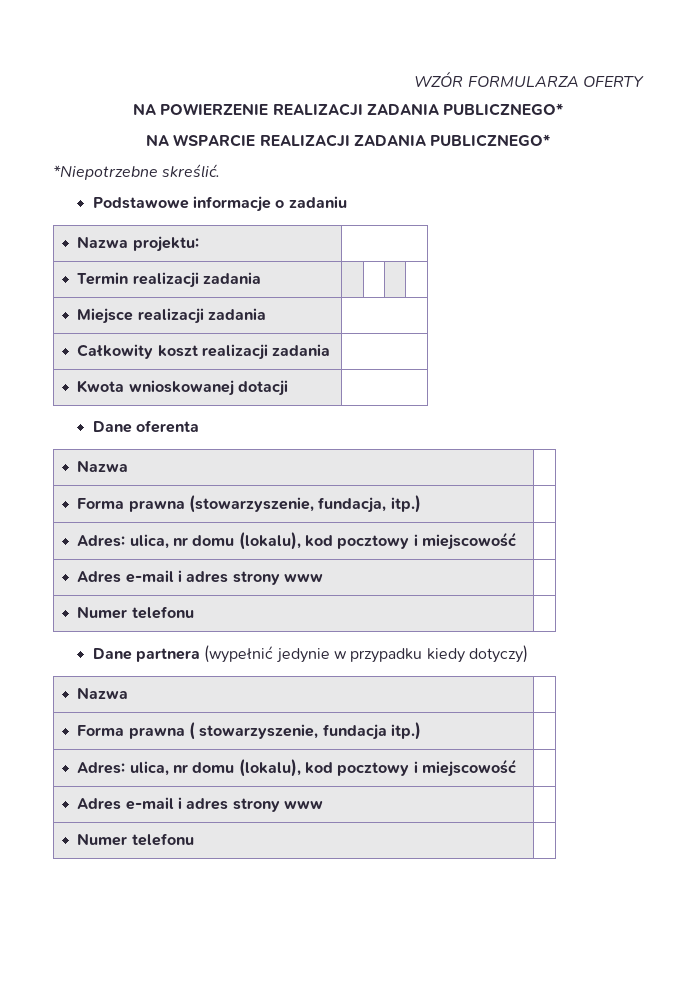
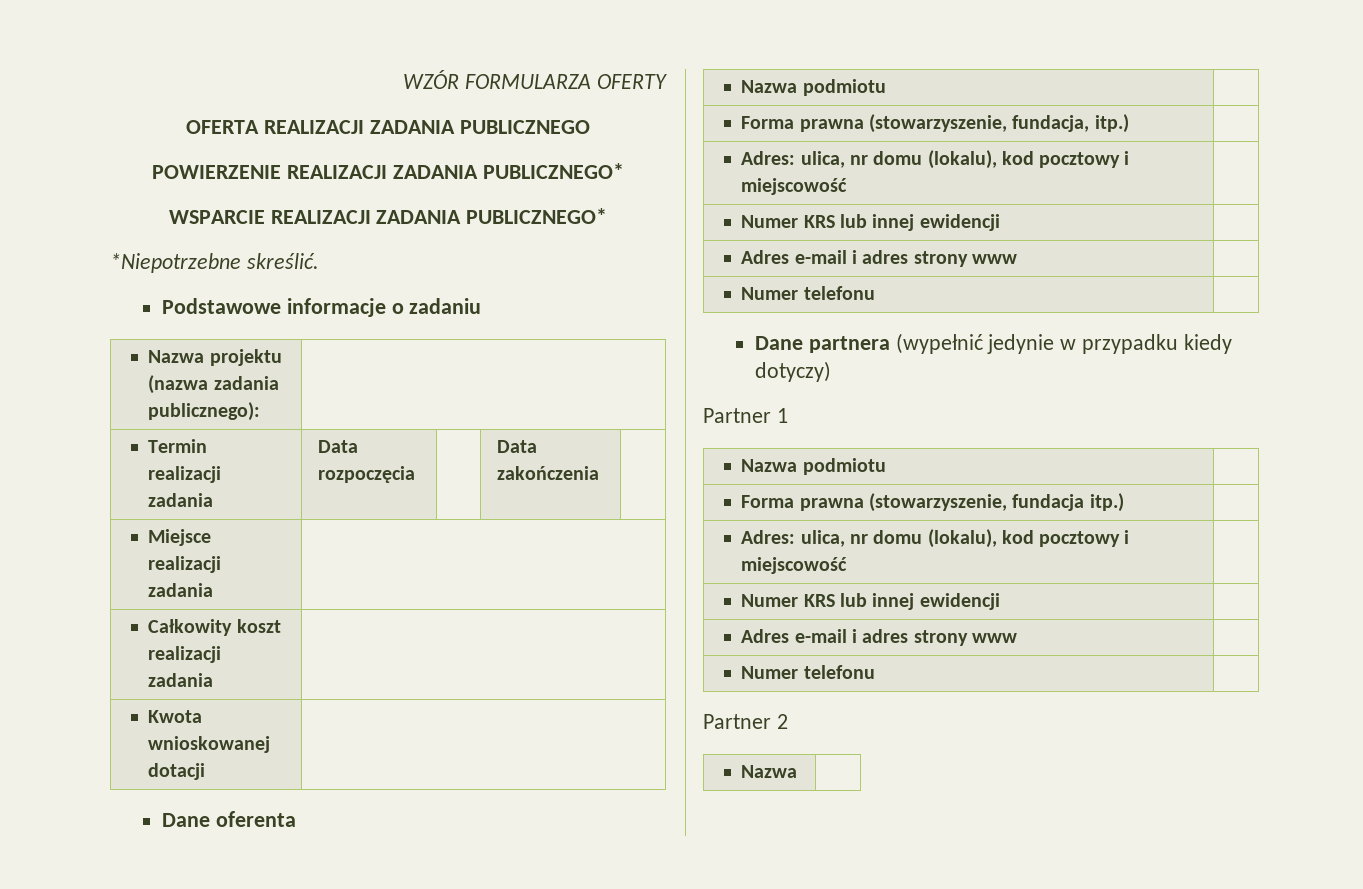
[132,103,156,115] NA -> [186,120,590,134] OFERTA REALIZACJI ZADANIA PUBLICZNEGO //
[145,134,169,146] NA -> (624, 171) none
[132,236,199,252] projektu: -> [209,349,282,366] [148,375,279,394] [148,402,261,421] projektu (nazwa zadania publicznego):
(261, 278) | | -> [318,440,359,453] [318,466,416,483] [497,440,538,453] [497,466,600,480] Data rozpoczęcia | | Data zakończenia
(129, 466) none -> [802,79,886,96] podmiotu
(517, 541) none -> [741,214,1000,231] // Numer KRS lub innej ewidencji |
[77,687,129,699] [77,722,319,740] // Nazwa | // Forma prawna ( stowarzyszenie, -> [703,408,788,423] [741,458,886,475] [741,493,1008,512] // Partner 1 // Nazwa podmiotu | // Forma prawna (stowarzyszenie,
[77,797,323,812] [77,833,194,846] // Adres e-mail i adres strony www | // Numer telefonu | -> [741,593,1000,610] [741,629,1017,646] [741,665,875,679] [703,714,788,729] [741,765,798,778] // Numer KRS lub innej ewidencji | // Adres e-mail i adres strony www | // Numer telefonu | // Partner 2 // Nazwa |

